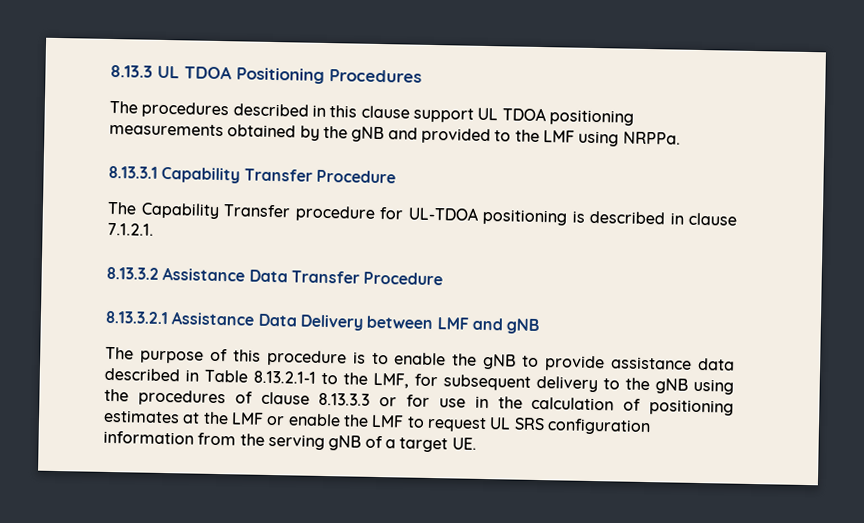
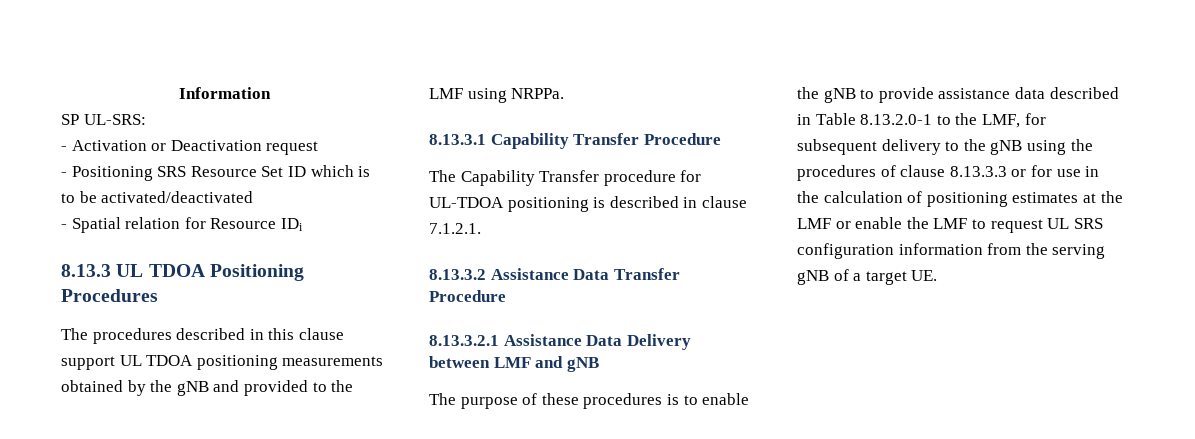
(110, 71) none -> [178,87,271,99] [61,114,146,125] [61,140,319,155] [61,165,371,181] [61,191,254,203] [61,217,303,233] Information // SP UL-SRS: // - Activation or Deactivation request // - Positioning SRS Resource Set ID which is to be activated/deactivated // - Spatial relation for Resource IDi //
[232,349,347,367] this procedure -> [541,393,663,409] these procedures
[253,370,316,384] 8.13.2.1-1 -> [860,114,933,125] 8.13.2.0-1

